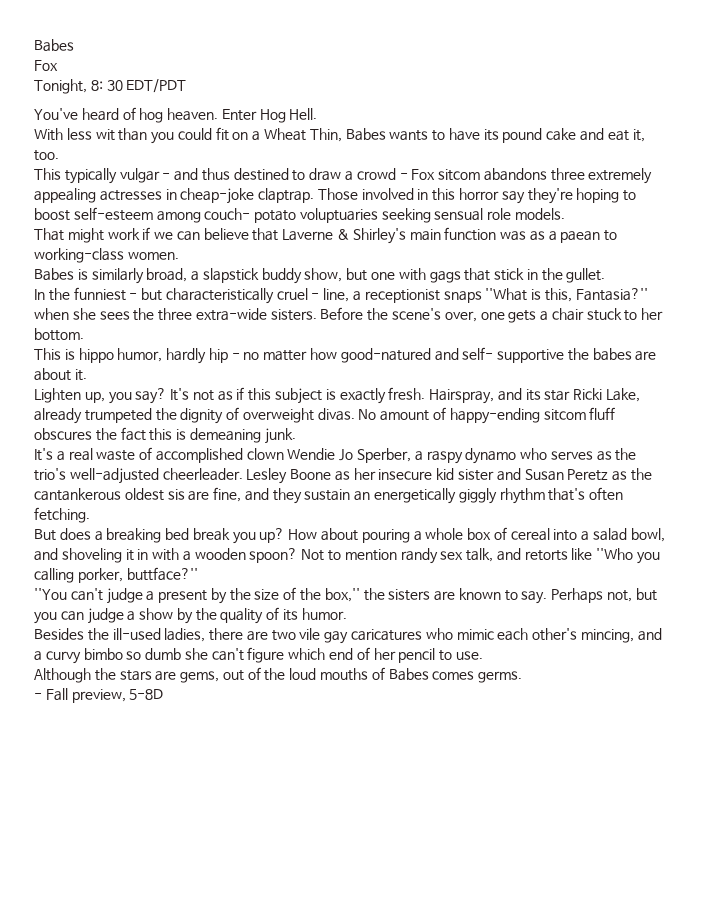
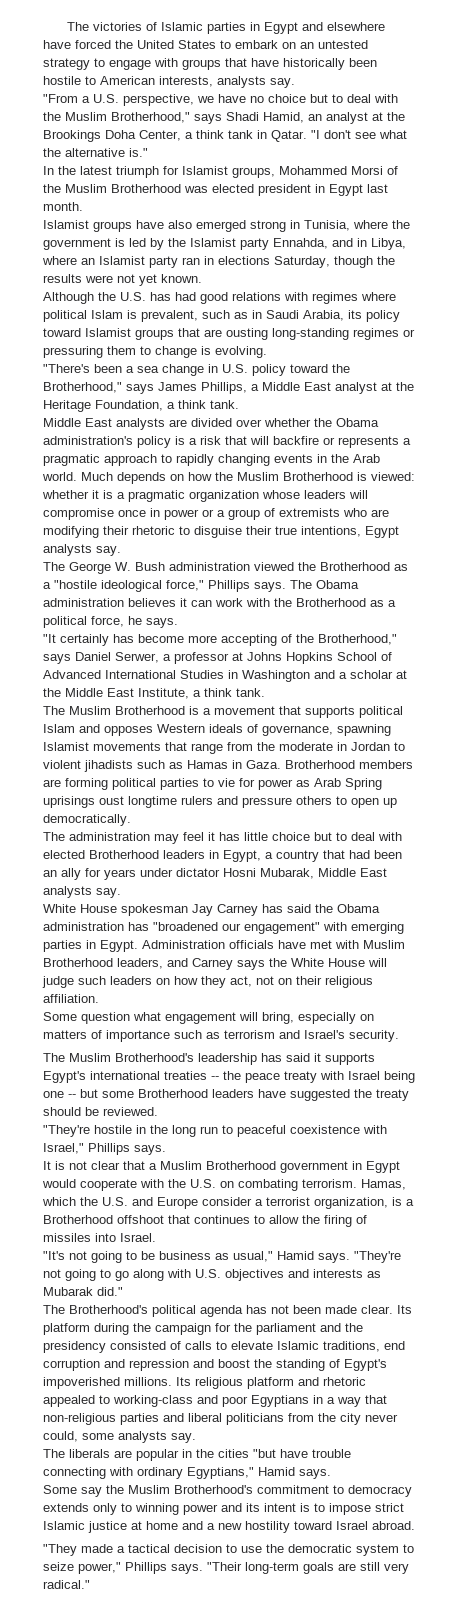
[34,39,74,52] [34,60,58,71] [34,79,187,94] [34,107,318,123] [34,127,645,144] [34,150,59,161] [34,168,653,184] [34,188,637,204] [34,207,566,223] [34,227,618,244] [34,248,179,263] [34,268,606,284] [34,287,648,304] [34,307,664,323] [34,328,84,341] [34,347,657,364] [34,368,87,381] [34,387,641,404] [34,407,616,424] [34,427,296,444] [34,447,637,464] [34,468,652,484] [34,487,624,504] [34,507,90,523] [34,527,665,544] [34,548,661,564] [34,567,198,583] [34,587,657,604] [34,607,347,624] [34,628,662,644] [34,647,483,664] [34,667,523,683] [34,688,164,703] Babes // Fox // Tonight, 8: 30 EDT/PDT // You've heard of hog heaven. Enter Hog Hell. // With less wit than you could fit on a Wheat Thin, Babes wants to have its pound cake and eat it, too. // This typically vulgar - and thus destined to draw a crowd - Fox sitcom abandons three extremely appealing actresses in cheap-joke claptrap. Those involved in this horror say they're hoping to boost self-esteem among couch- potato voluptuaries seeking sensual role models. // That might work if we can believe that Laverne & Shirley's main function was as a paean to working-class women. // Babes is similarly broad, a slapstick buddy show, but one with gags that stick in the gullet. // In the funniest - but characteristically cruel - line, a receptionist snaps ''What is this, Fantasia?'' when she sees the three extra-wide sisters. Before the scene's over, one gets a chair stuck to her bottom. // This is hippo humor, hardly hip - no matter how good-natured and self- supportive the babes are about it. // Lighten up, you say? It's not as if this subject is exactly fresh. Hairspray, and its star Ricki Lake, already trumpeted the dignity of overweight divas. No amount of happy-ending sitcom fluff obscures the fact this is demeaning junk. // It's a real waste of accomplished clown Wendie Jo Sperber, a raspy dynamo who serves as the trio's well-adjusted cheerleader. Lesley Boone as her insecure kid sister and Susan Peretz as the cantankerous oldest sis are fine, and they sustain an energetically giggly rhythm that's often fetching. // But does a breaking bed break you up? How about pouring a whole box of cereal into a salad bowl, and shoveling it in with a wooden spoon? Not to mention randy sex talk, and retorts like ''Who you calling porker, buttface?'' // ''You can't judge a present by the size of the box,'' the sisters are known to say. Perhaps not, but you can judge a show by the quality of its humor. // Besides the ill-used ladies, there are two vile gay caricatures who mimic each other's mincing, and a curvy bimbo so dumb she can't figure which end of her pencil to use. // Although the stars are gems, out of the loud mouths of Babes comes germs. // - Fall preview, 5-8D -> [66,22,385,34] [43,40,368,49] [43,58,377,70] [43,76,295,88] [43,94,398,106] [43,112,405,124] [43,130,407,142] [43,148,148,157] [43,166,398,178] [43,184,388,196] [43,202,83,211] [43,220,410,232] [43,238,406,250] [42,256,395,268] [43,274,202,286] [43,292,396,304] [43,310,400,322] [43,328,415,340] [43,346,267,358] [43,364,350,376] [43,382,414,394] [43,400,239,412] [43,418,379,430] [43,436,411,448] [43,454,380,466] [42,472,415,484] [42,490,368,502] [43,508,389,520] [43,526,399,538] [43,544,121,556] [43,562,408,574] [43,580,359,592] [43,598,396,607] [43,616,178,628] [43,634,397,646] [43,652,392,664] [43,670,407,682] [43,688,265,699] [43,706,403,718] [43,724,391,736] [43,742,405,754] [43,760,413,772] [43,778,382,790] [43,796,397,808] [43,814,131,826] [43,832,402,844] [43,850,402,862] [43,868,387,880] [43,886,121,898] [43,904,380,916] [43,922,404,934] [43,940,405,952] [43,958,387,970] [42,976,373,988] [43,994,99,1003] [43,1012,374,1024] [43,1030,399,1042] [43,1053,375,1065] [43,1071,415,1083] [43,1089,409,1101] [43,1107,158,1116] [43,1125,387,1137] [43,1143,166,1155] [43,1161,400,1173] [42,1179,406,1191] [42,1197,414,1209] [43,1215,367,1227] [43,1233,156,1242] [43,1251,401,1263] [43,1269,381,1281] [43,1287,123,1296] [43,1305,412,1317] [43,1323,363,1335] [43,1341,405,1353] [43,1359,387,1371] [43,1377,366,1389] [43,1395,387,1407] [43,1413,398,1425] [43,1431,196,1443] [43,1449,351,1461] [43,1467,331,1479] [43,1485,412,1497] [43,1503,404,1515] [43,1521,415,1533] [43,1544,414,1556] [43,1562,409,1574] [43,1580,90,1589] The victories of Islamic parties in Egypt and elsewhere have forced the United States to embark on an untested strategy to engage with groups that have historically been hostile to American interests, analysts say. // "From a U.S. perspective, we have no choice but to deal with the Muslim Brotherhood," says Shadi Hamid, an analyst at the Brookings Doha Center, a think tank in Qatar. "I don't see what the alternative is." // In the latest triumph for Islamist groups, Mohammed Morsi of the Muslim Brotherhood was elected president in Egypt last month. // Islamist groups have also emerged strong in Tunisia, where the government is led by the Islamist party Ennahda, and in Libya, where an Islamist party ran in elections Saturday, though the results were not yet known. // Although the U.S. has had good relations with regimes where political Islam is prevalent, such as in Saudi Arabia, its policy toward Islamist groups that are ousting long-standing regimes or pressuring them to change is evolving. // "There's been a sea change in U.S. policy toward the Brotherhood," says James Phillips, a Middle East analyst at the Heritage Foundation, a think tank. // Middle East analysts are divided over whether the Obama administration's policy is a risk that will backfire or represents a pragmatic approach to rapidly changing events in the Arab world. Much depends on how the Muslim Brotherhood is viewed: whether it is a pragmatic organization whose leaders will compromise once in power or a group of extremists who are modifying their rhetoric to disguise their true intentions, Egypt analysts say. // The George W. Bush administration viewed the Brotherhood as a "hostile ideological force," Phillips says. The Obama administration believes it can work with the Brotherhood as a political force, he says. // "It certainly has become more accepting of the Brotherhood," says Daniel Serwer, a professor at Johns Hopkins School of Advanced International Studies in Washington and a scholar at the Middle East Institute, a think tank. // The Muslim Brotherhood is a movement that supports political Islam and opposes Western ideals of governance, spawning Islamist movements that range from the moderate in Jordan to violent jihadists such as Hamas in Gaza. Brotherhood members are forming political parties to vie for power as Arab Spring uprisings oust longtime rulers and pressure others to open up democratically. // The administration may feel it has little choice but to deal with elected Brotherhood leaders in Egypt, a country that had been an ally for years under dictator Hosni Mubarak, Middle East analysts say. // White House spokesman Jay Carney has said the Obama administration has "broadened our engagement" with emerging parties in Egypt. Administration officials have met with Muslim Brotherhood leaders, and Carney says the White House will judge such leaders on how they act, not on their religious affiliation. // Some question what engagement will bring, especially on matters of importance such as terrorism and Israel's security. // The Muslim Brotherhood's leadership has said it supports Egypt's international treaties -- the peace treaty with Israel being one -- but some Brotherhood leaders have suggested the treaty should be reviewed. // "They're hostile in the long run to peaceful coexistence with Israel," Phillips says. // It is not clear that a Muslim Brotherhood government in Egypt would cooperate with the U.S. on combating terrorism. Hamas, which the U.S. and Europe consider a terrorist organization, is a Brotherhood offshoot that continues to allow the firing of missiles into Israel. // "It's not going to be business as usual," Hamid says. "They're not going to go along with U.S. objectives and interests as Mubarak did." // The Brotherhood's political agenda has not been made clear. Its platform during the campaign for the parliament and the presidency consisted of calls to elevate Islamic traditions, end corruption and repression and boost the standing of Egypt's impoverished millions. Its religious platform and rhetoric appealed to working-class and poor Egyptians in a way that non-religious parties and liberal politicians from the city never could, some analysts say. // The liberals are popular in the cities "but have trouble connecting with ordinary Egyptians," Hamid says. // Some say the Muslim Brotherhood's commitment to democracy extends only to winning power and its intent is to impose strict Islamic justice at home and a new hostility toward Israel abroad. // "They made a tactical decision to use the democratic system to seize power," Phillips says. "Their long-term goals are still very radical."

